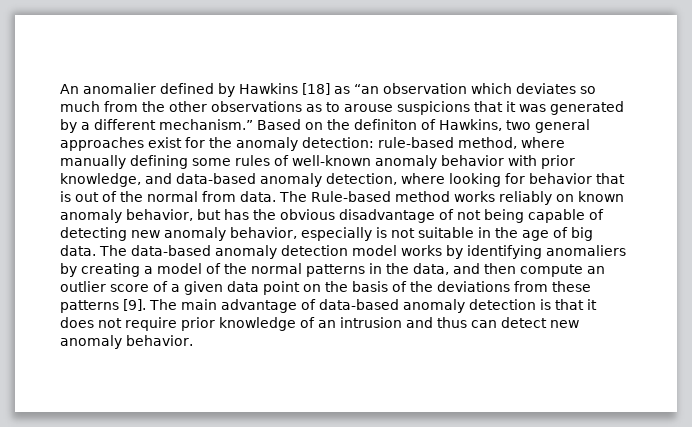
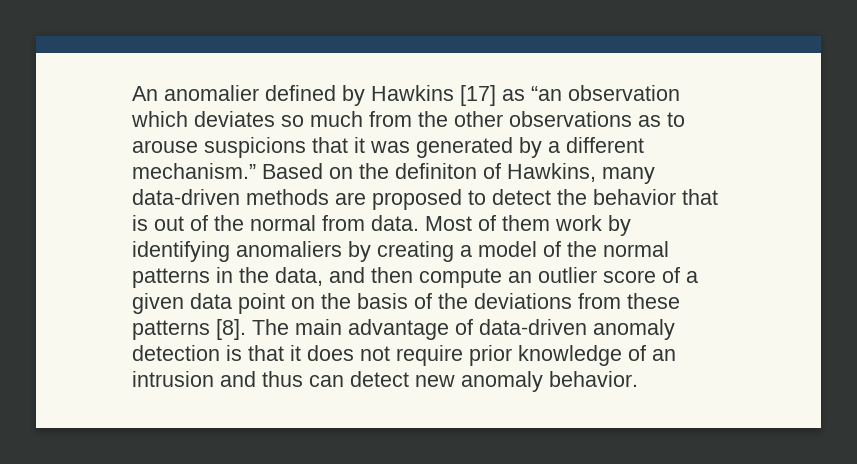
[302,83,330,95] [18] -> [460,85,496,106] [17]
[506,119,590,133] [60,137,565,151] [60,155,575,169] [60,173,525,187] two general approaches exist for the anomaly detection: rule-based method, where manually defining some rules of well-known anomaly behavior with prior knowledge, and data-based anomaly detection, where looking for -> [602,167,655,184] [132,189,587,210] many data-driven methods are proposed to detect the
[279,191,624,205] [60,209,604,223] [60,227,593,241] [60,245,442,259] The Rule-based method works reliably on known anomaly behavior, but has the obvious disadvantage of not being capable of detecting new anomaly behavior, especially is not suitable in the age of big data. The data-based anomaly detection model works -> [425,215,602,231] Most of them work
[123,299,146,311] [9]. -> [216,319,246,340] [8].
[319,299,399,310] data-based -> [479,319,587,335] data-driven

